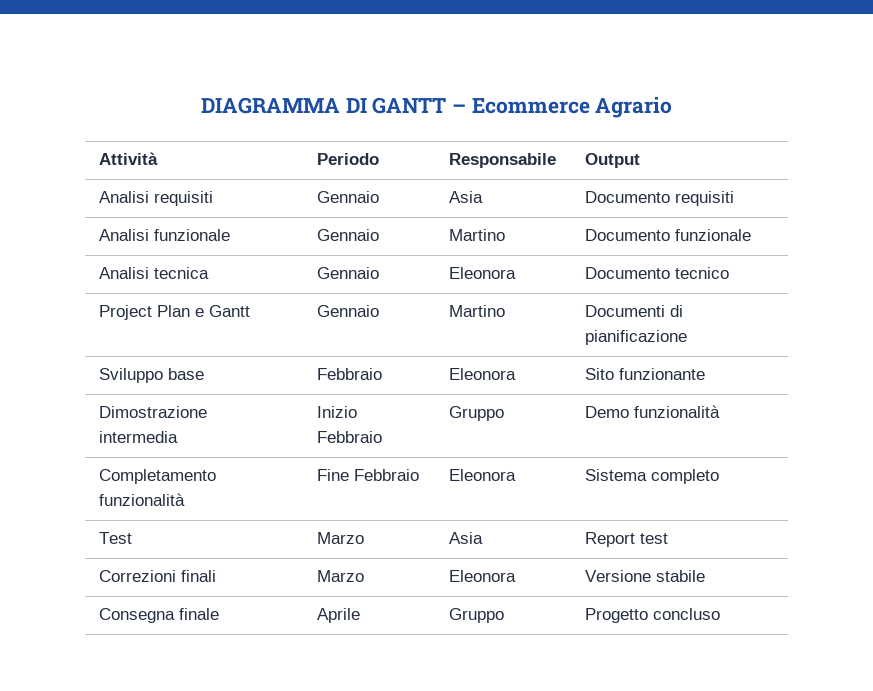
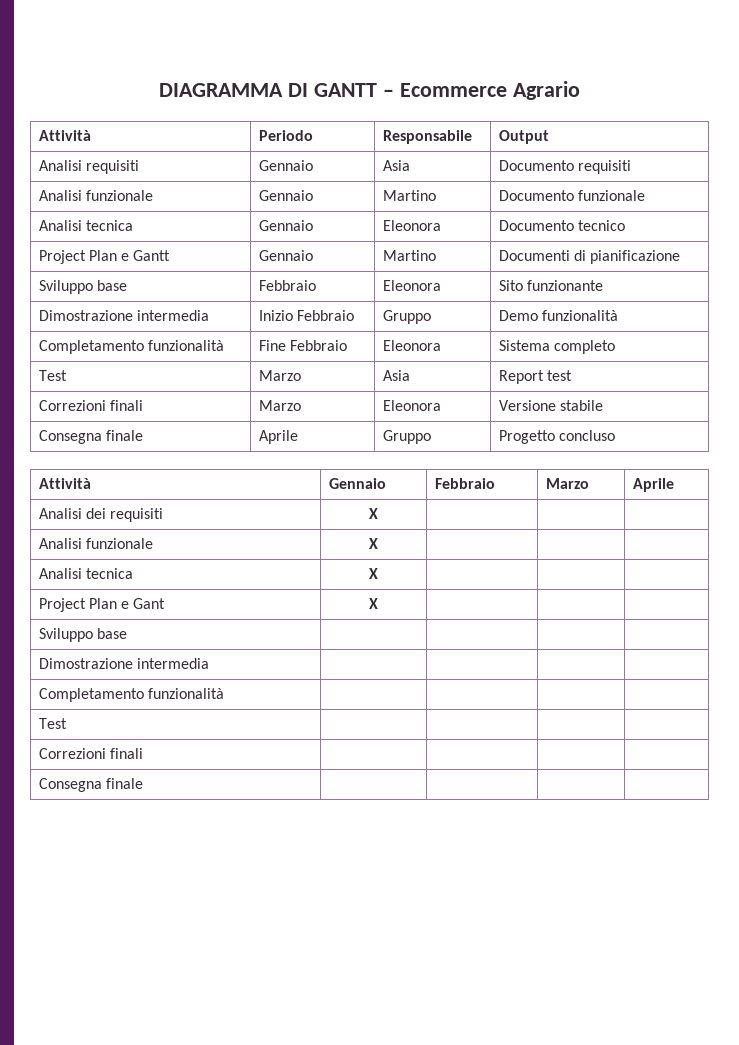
(721, 614) none -> [38,478,91,489] [328,478,386,489] [434,478,495,489] [545,478,589,489] [632,478,674,492] [38,508,163,522] [368,508,378,519] [38,538,153,549] [368,538,378,549] [38,568,133,579] [368,568,378,579] [38,598,166,612] [368,598,378,609] [38,628,127,642] [38,658,209,669] [38,688,224,702] [38,718,67,729] [38,748,143,759] [38,778,143,792] // Attività | Gennaio | Febbraio | Marzo | Aprile // Analisi dei requisiti | X | | | // Analisi funzionale | X | | | // Analisi tecnica | X | | | // Project Plan e Gant | X | | | // Sviluppo base | | | | // Dimostrazione intermedia | | | | // Completamento funzionalità | | | | // Test | | | | // Correzioni finali | | | | // Consegna finale | | | |

